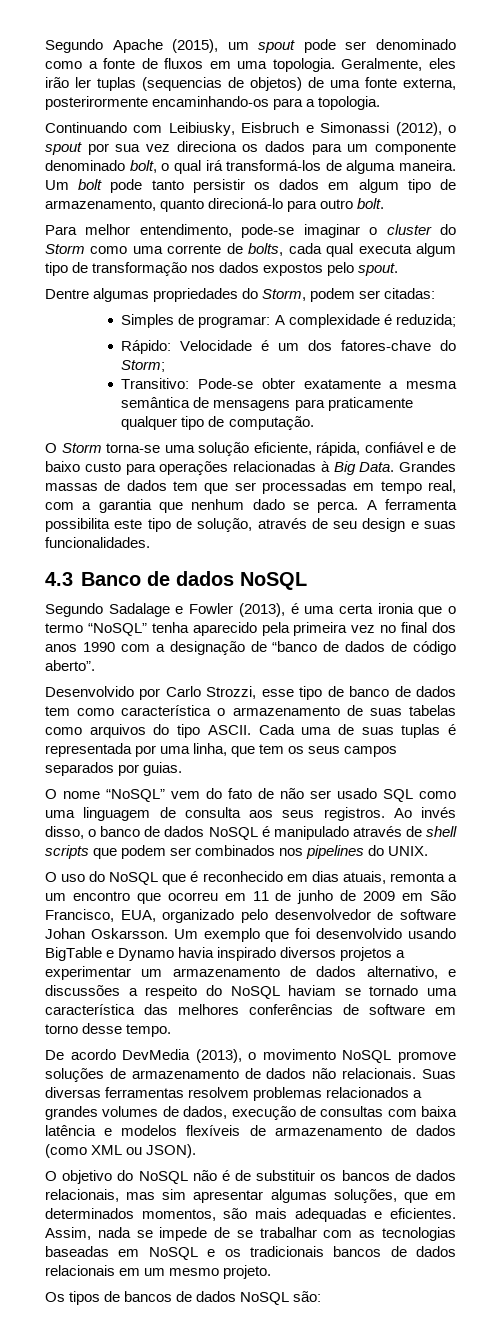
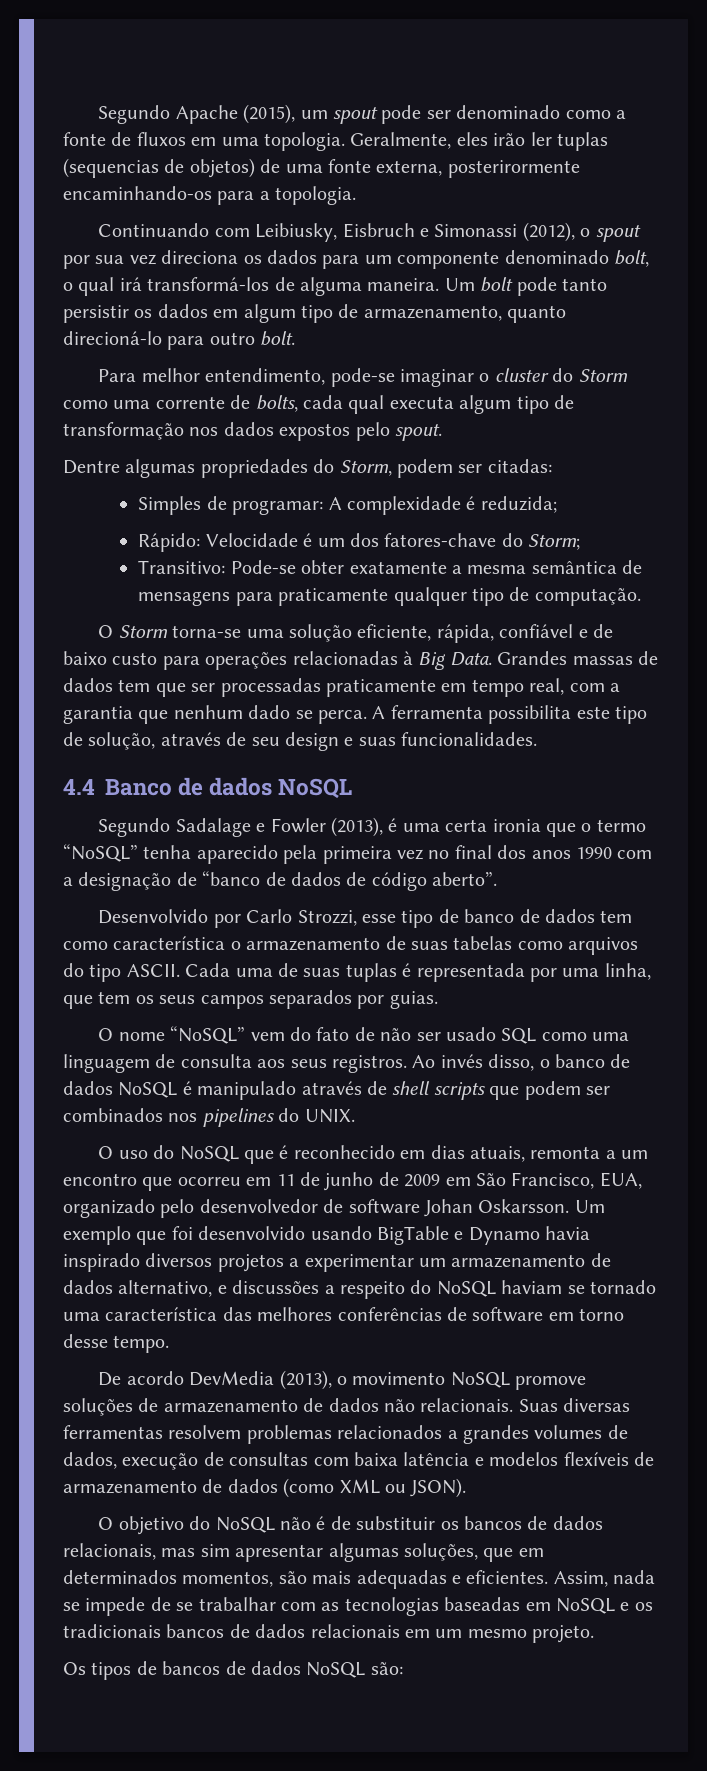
(348, 487) none -> [326,679,436,697] praticamente
[45,572,73,586] 4.3 -> [63,779,95,795] 4.4

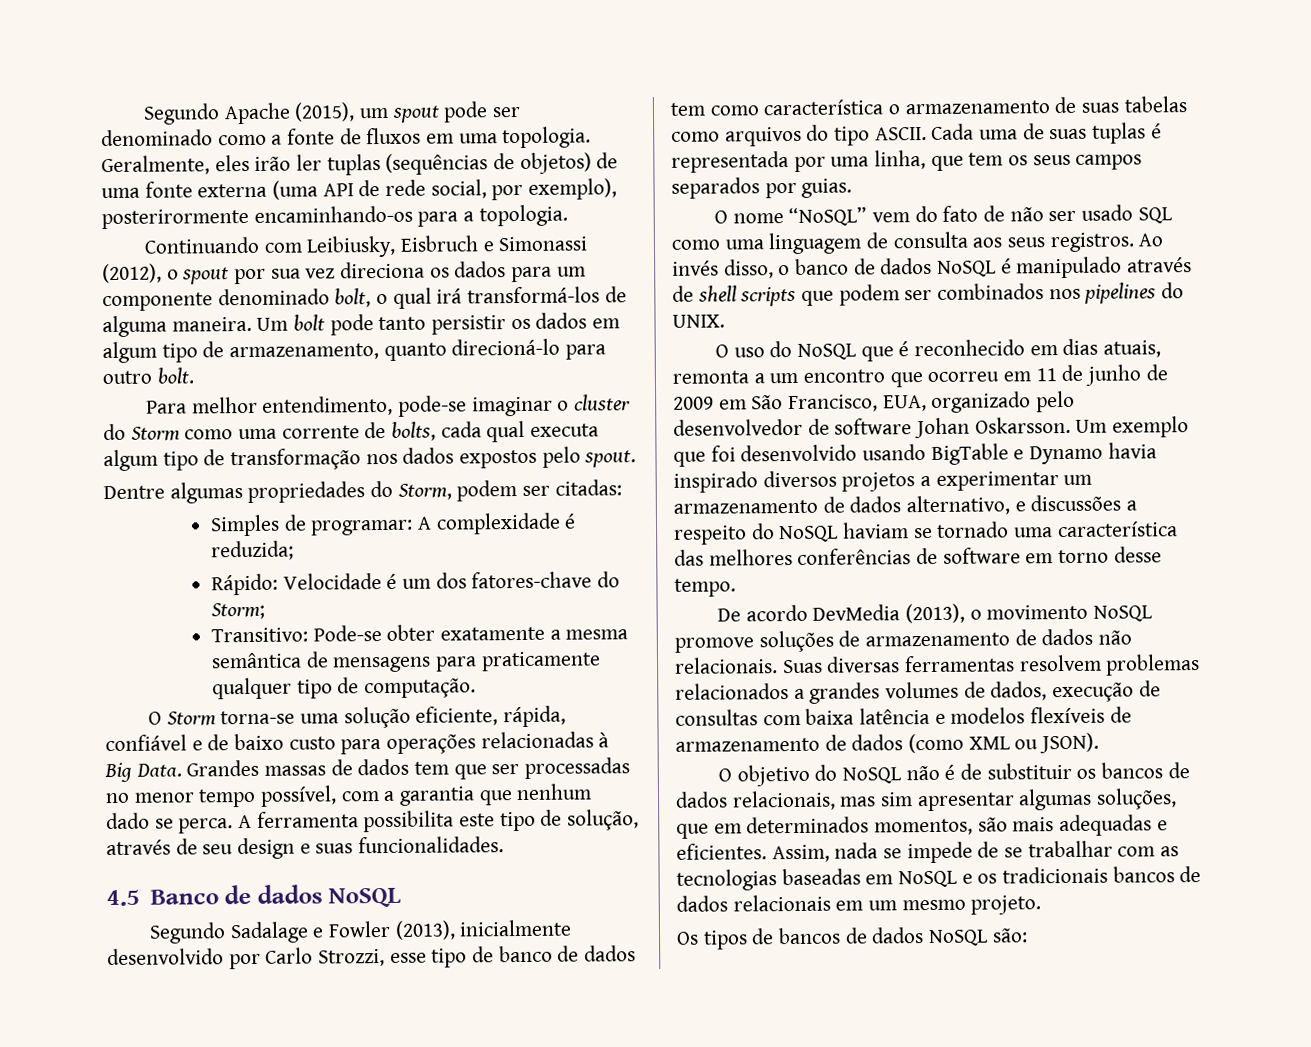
[63,158,159,178] (sequencias -> [385,153,489,175] (sequências
[376,160,443,176] externa, -> [197,178,618,201] externa (uma API de rede social, por exemplo),
[326,678,565,697] praticamente em tempo real, -> [105,785,338,808] no menor tempo possível,
[63,779,95,795] 4.4 -> [106,889,140,907] 4.5
[388,818,646,837] [63,844,653,864] [63,871,498,891] [98,909,209,924] é uma certa ironia que o termo “NoSQL” tenha aparecido pela primeira vez no final dos anos 1990 com a designação de “banco de dados de código aberto”. // Desenvolvido -> [459,919,573,937] [107,948,224,966] inicialmente desenvolvido

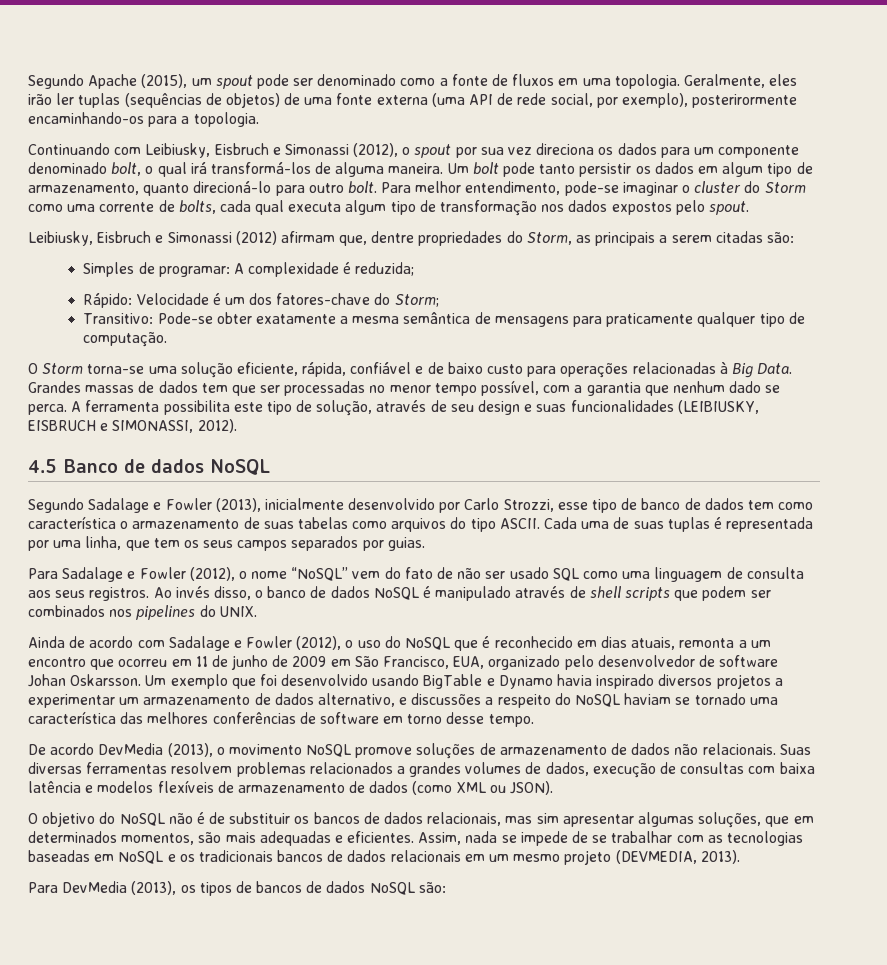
(194, 375) // -> (377, 187) none
[103,479,622,504] Dentre algumas propriedades do Storm, podem ser citadas: -> [28,231,794,246] Leibiusky, Eisbruch e Simonassi (2012) afirmam que, dentre propriedades do Storm, as principais a serem citadas são:
[358,836,505,854] funcionalidades. -> [570,400,759,414] [28,419,237,433] funcionalidades (LEIBIUSKY, EISBRUCH e SIMONASSI, 2012).
[713,210,728,224] O -> [28,567,247,582] Para Sadalage e Fowler (2012), o
[714,344,729,358] O -> [28,636,354,651] Ainda de acordo com Sadalage e Fowler (2012), o
[970,895,1042,915] [676,931,699,945] projeto. // Os -> [564,850,740,865] [28,881,196,895] projeto (DEVMEDIA, 2013). // Para DevMedia (2013), os

